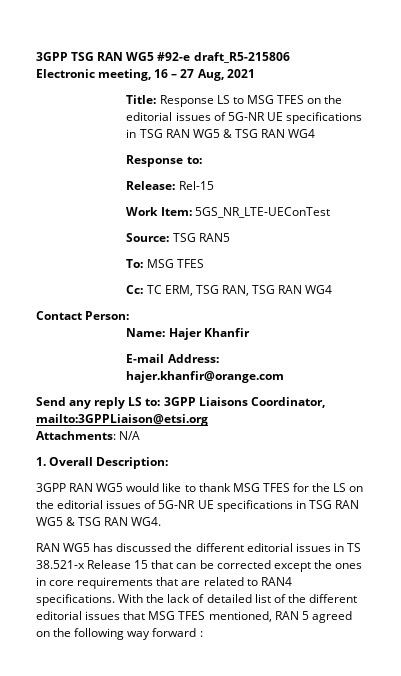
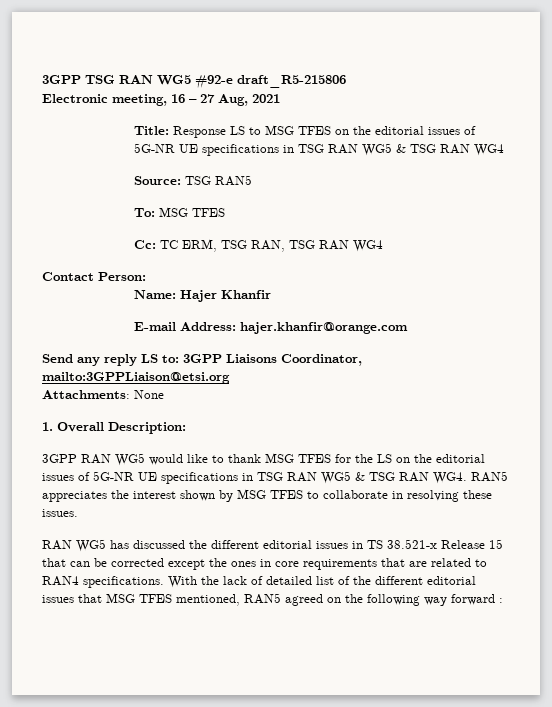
[126,155,202,167] [126,181,214,190] [126,207,330,218] // Response to: // Release: Rel-15 // Work Item: 5GS_NR_LTE-UEConTest -> (504, 150) none
[36,431,141,440] Attachments: N/A -> [42,390,164,399] Attachments: None
(162, 521) none -> [471,471,508,482] [42,489,492,502] [42,509,78,517] RAN5 appreciates the interest shown by MSG TFES to collaborate in resolving these issues.
[274,611,309,620] RAN 5 -> [244,593,281,604] RAN5

